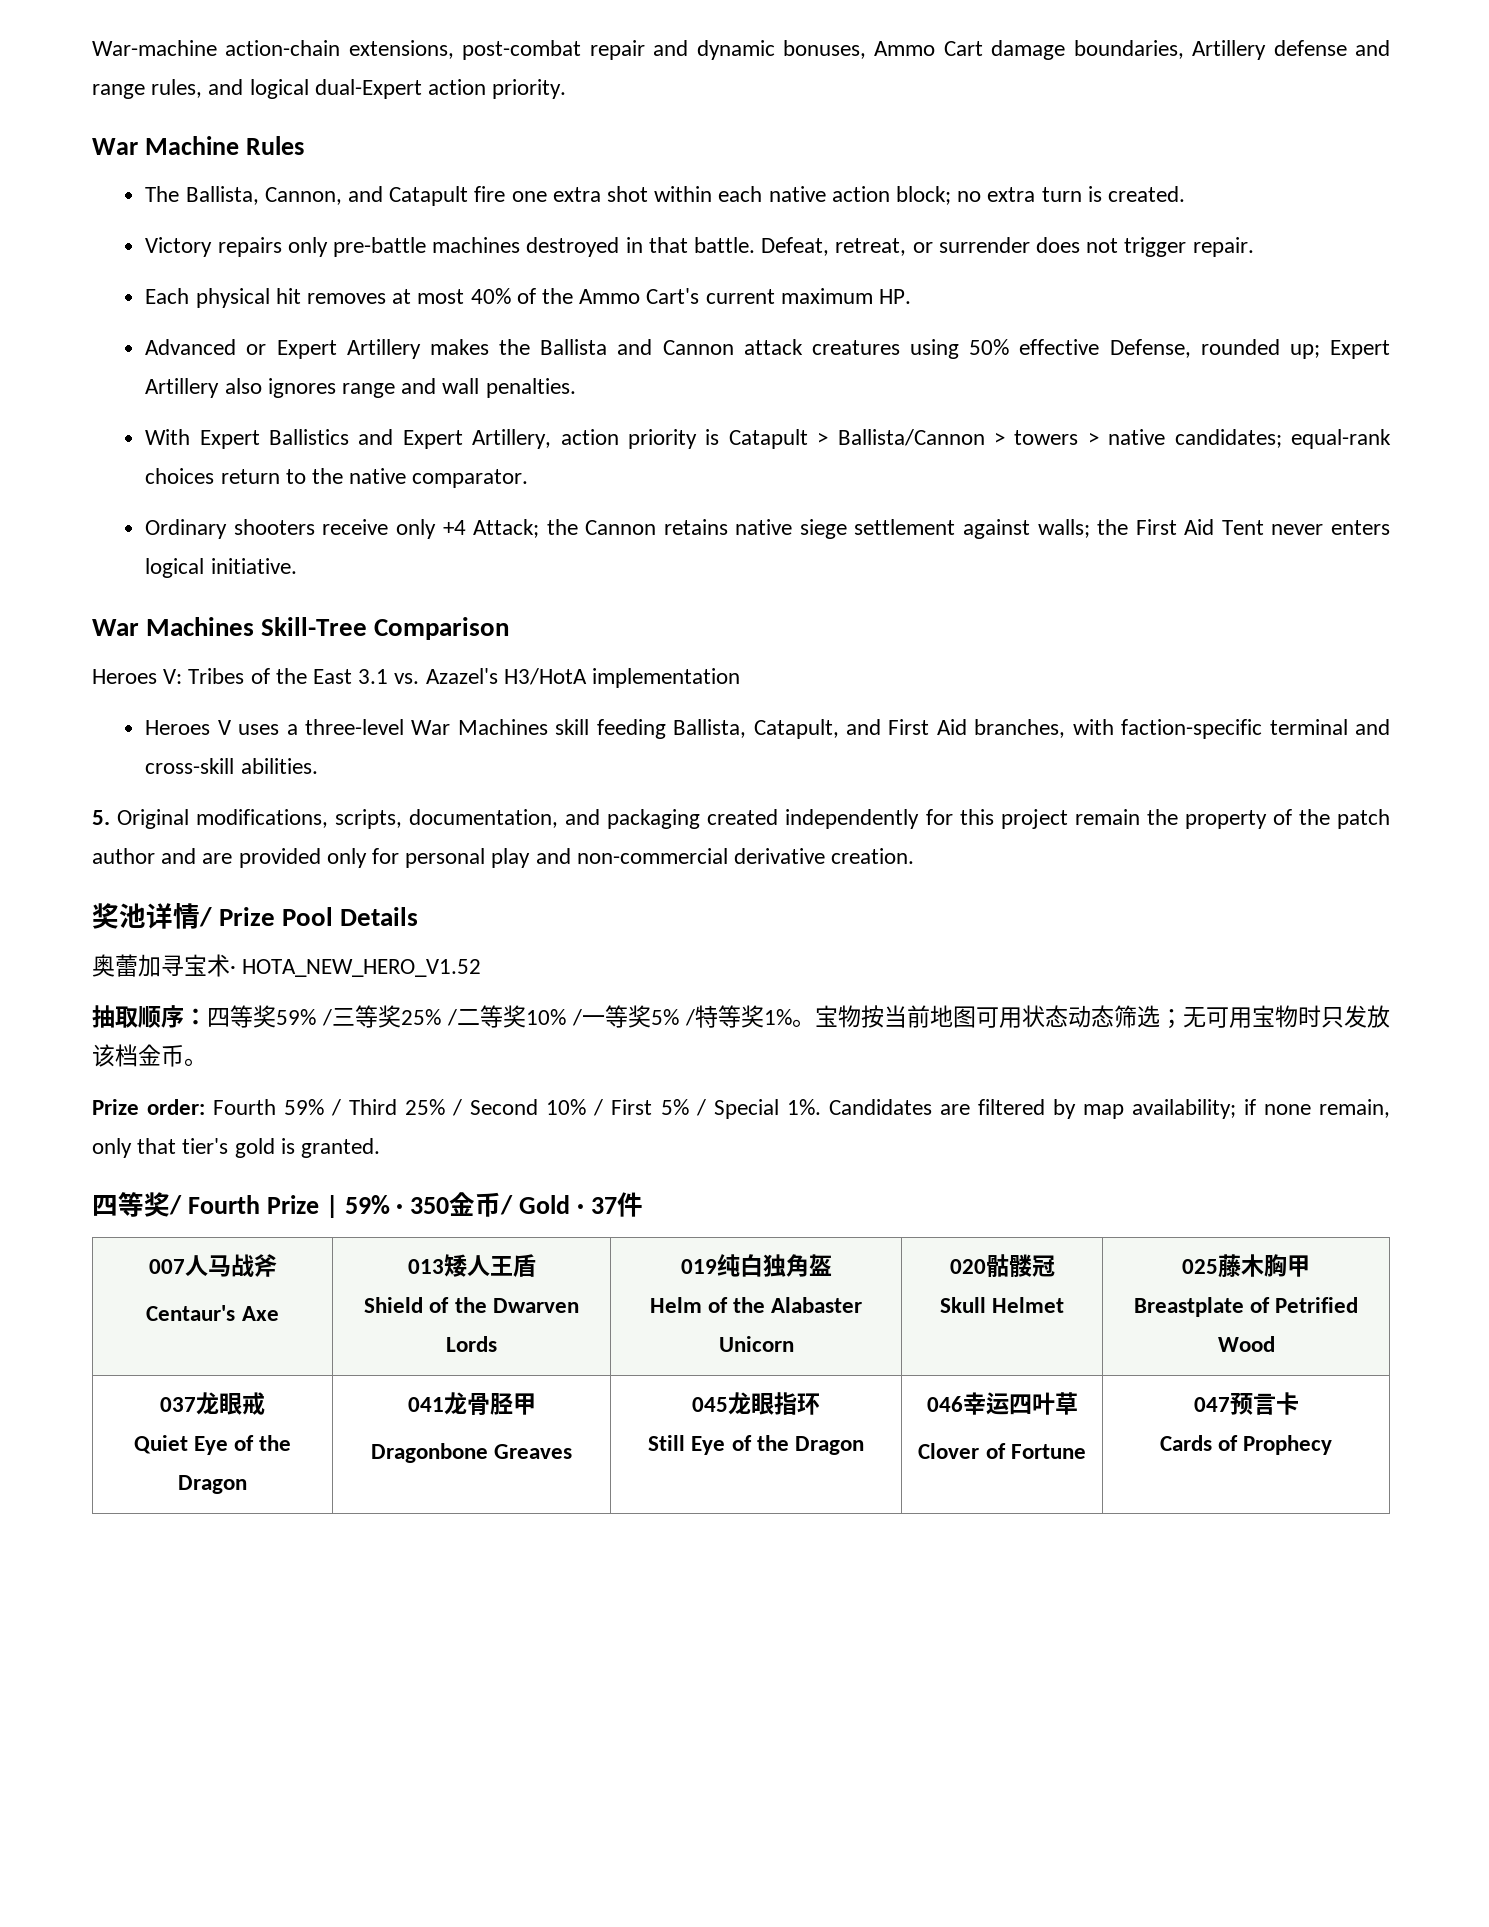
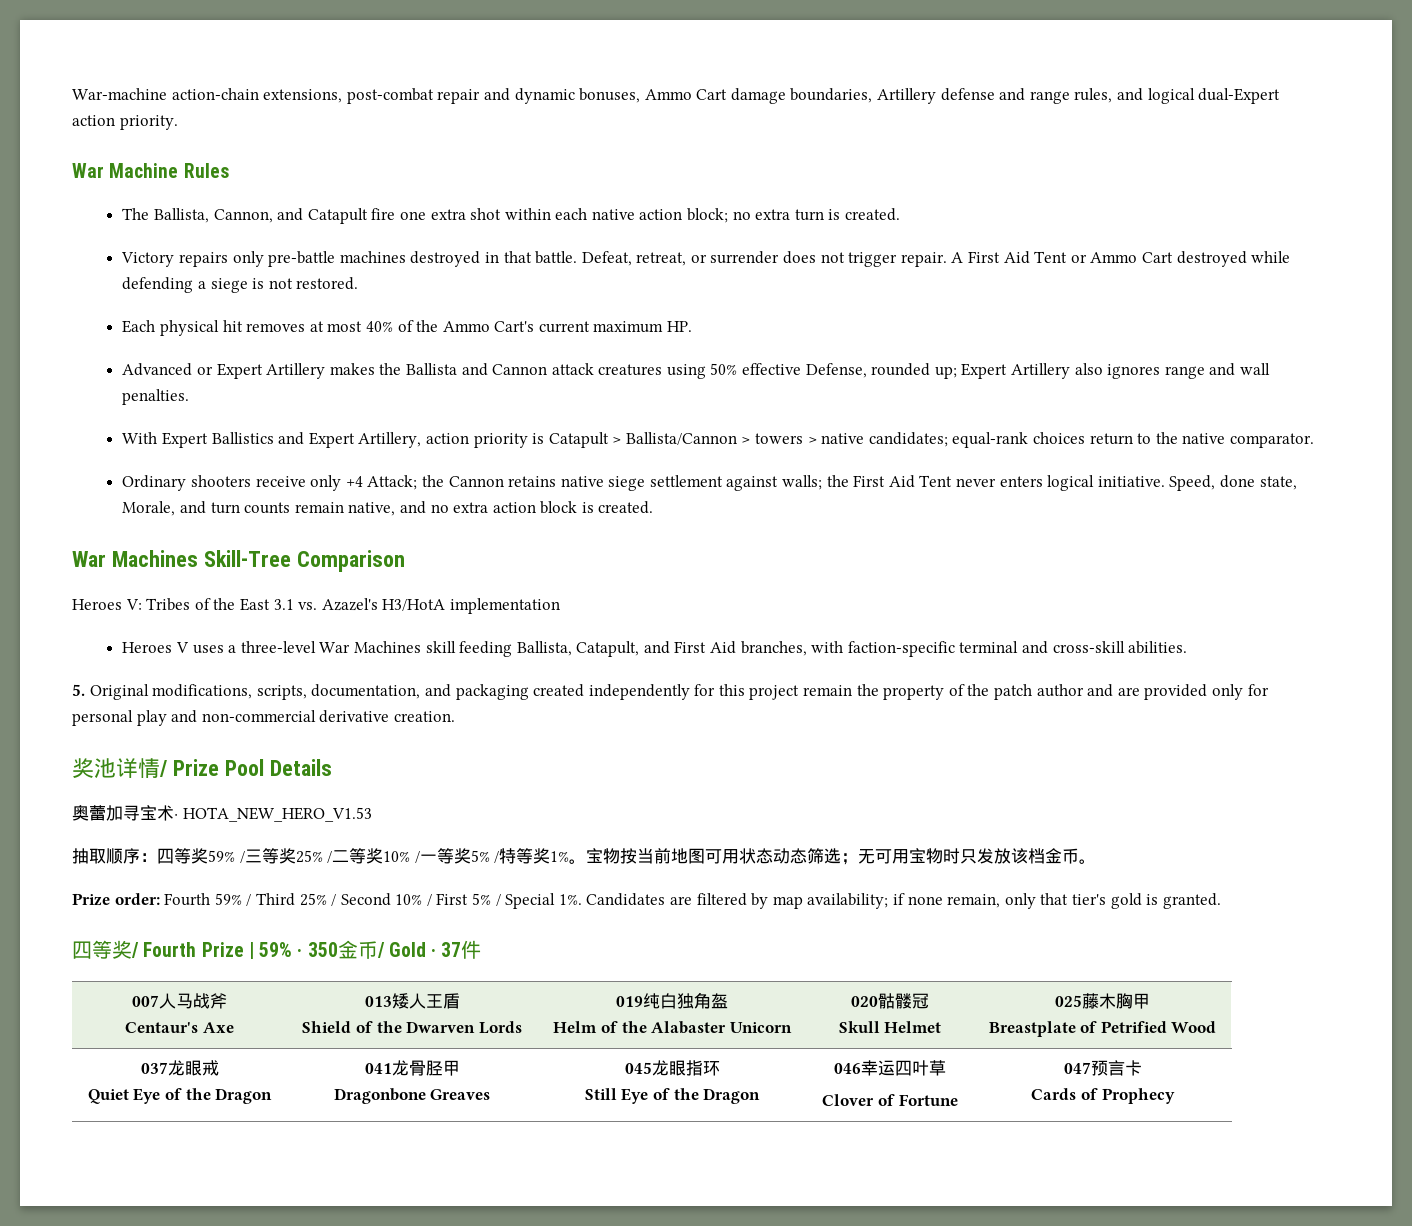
(1254, 247) none -> [951,251,1291,267] [122,277,359,293] A First Aid Tent or Ammo Cart destroyed while defending a siege is not restored.
(297, 566) none -> [1169,475,1297,491] [122,501,654,516] Speed, done state, Morale, and turn counts remain native, and no extra action block is created.
[242,959,482,977] HOTA_NEW_HERO_V1.52 -> [182,807,372,822] HOTA_NEW_HERO_V1.53

